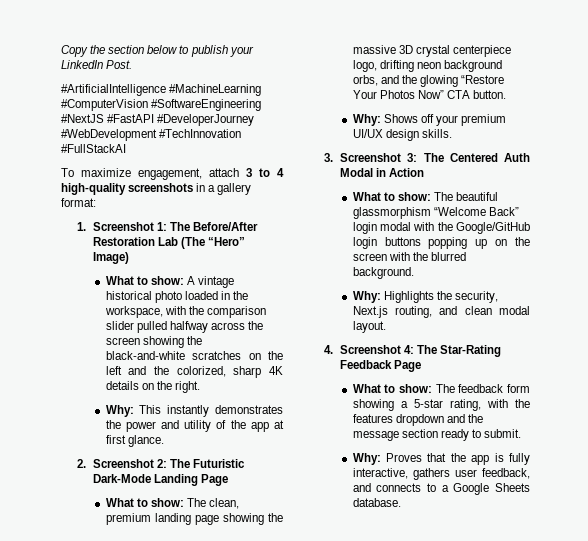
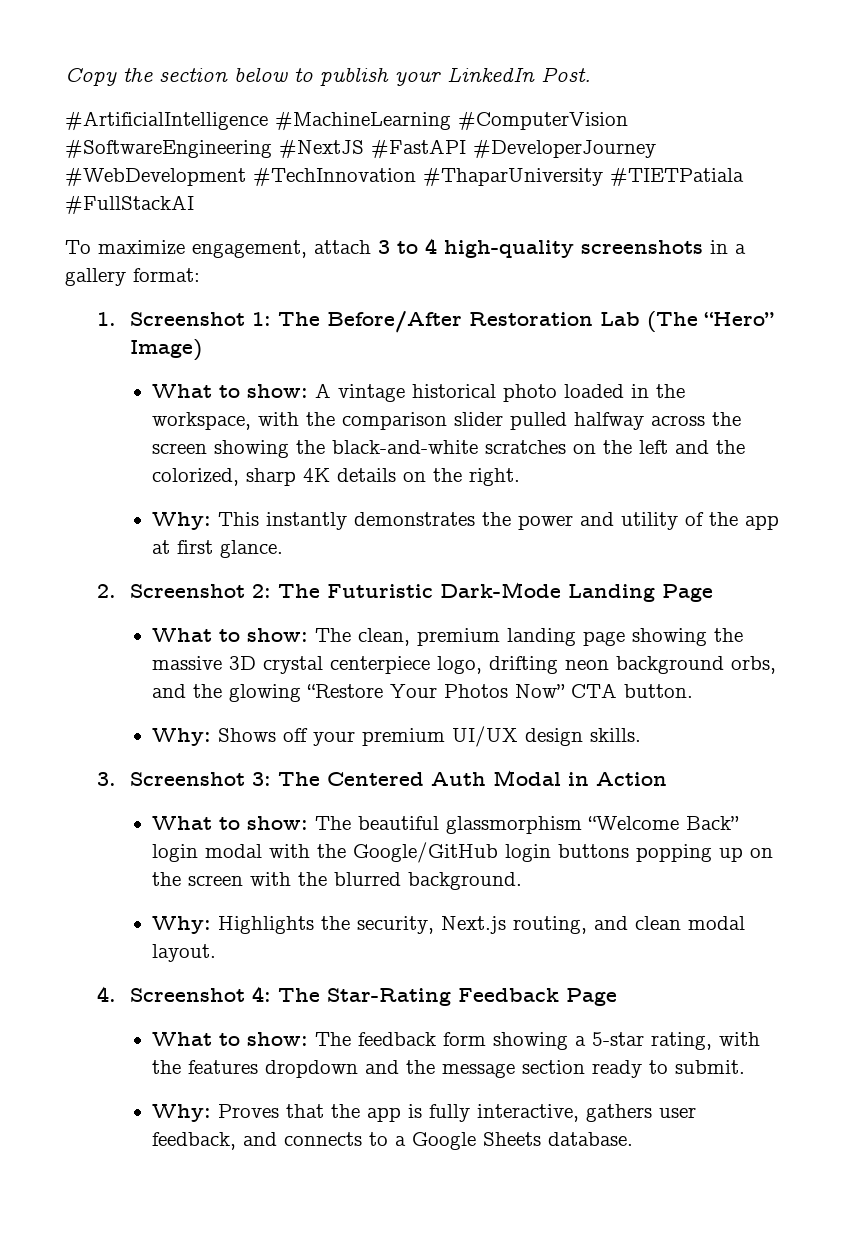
(242, 133) none -> [423,167,744,187] #ThaparUniversity #TIETPatiala

